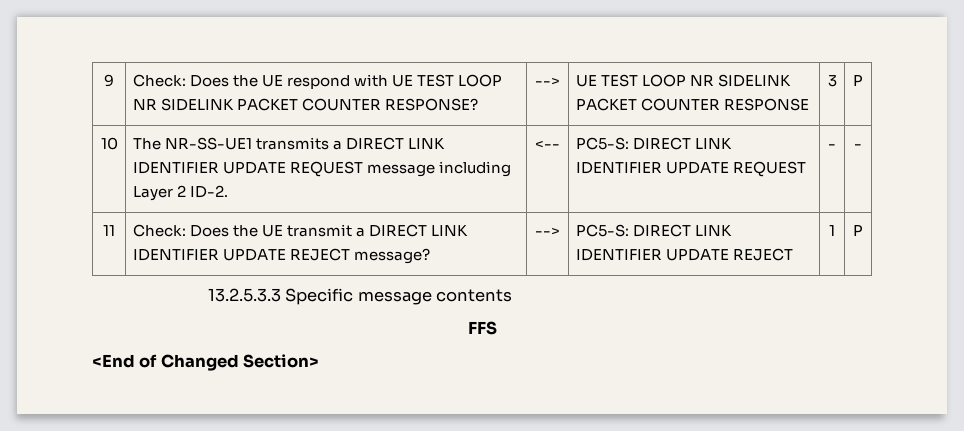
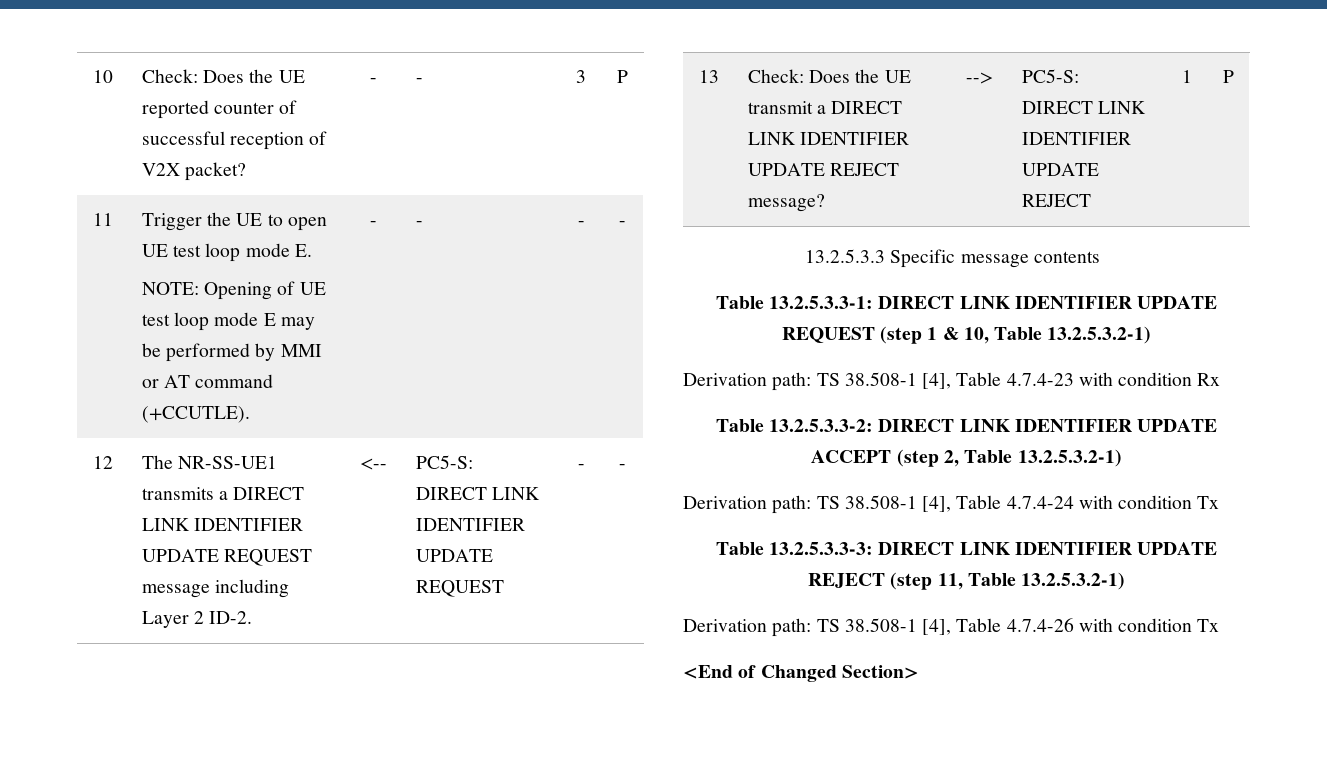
[104,74,114,87] [132,74,503,89] [132,98,478,111] [535,77,560,86] [575,74,791,87] [575,98,809,111] [827,75,837,87] [853,75,863,86] [100,137,118,150] 9 | Check: Does the UE respond with UE TEST LOOP NR SIDELINK PACKET COUNTER RESPONSE? | --> | UE TEST LOOP NR SIDELINK PACKET COUNTER RESPONSE | 3 | P // 10 -> [92,70,113,83] [141,69,305,83] [141,100,298,119] [141,131,328,150] [141,162,247,181] [369,78,377,83] [415,78,423,83] [576,70,586,83] [617,70,628,83] [92,213,113,226] [141,212,327,231] [141,243,312,262] [141,281,326,300] [141,312,315,331] [141,343,322,362] [141,374,274,388] [141,406,250,423] [369,221,377,226] [415,221,423,226] [577,221,585,226] [619,221,626,226] [92,456,113,469] 10 | Check: Does the UE reported counter of successful reception of V2X packet? | - | - | 3 | P // 11 | Trigger the UE to open UE test loop mode E. // NOTE: Opening of UE test loop mode E may be performed by MMI or AT command (+CCUTLE). | - | - | - | - // 12
[103,225,115,236] 11 -> [698,70,719,83] 13
[467,321,497,335] FFS -> [715,296,1218,309] [781,326,1152,344] [683,372,1221,391] [715,419,1218,432] [811,449,1122,467] [683,495,1220,514] [715,542,1218,555] [807,572,1126,590] [683,618,1220,637] Table 13.2.5.3.3-1: DIRECT LINK IDENTIFIER UPDATE REQUEST (step 1 & 10, Table 13.2.5.3.2-1) // Derivation path: TS 38.508-1 [4], Table 4.7.4-23 with condition Rx // Table 13.2.5.3.3-2: DIRECT LINK IDENTIFIER UPDATE ACCEPT (step 2, Table 13.2.5.3.2-1) // Derivation path: TS 38.508-1 [4], Table 4.7.4-24 with condition Tx // Table 13.2.5.3.3-3: DIRECT LINK IDENTIFIER UPDATE REJECT (step 11, Table 13.2.5.3.2-1) // Derivation path: TS 38.508-1 [4], Table 4.7.4-26 with condition Tx

